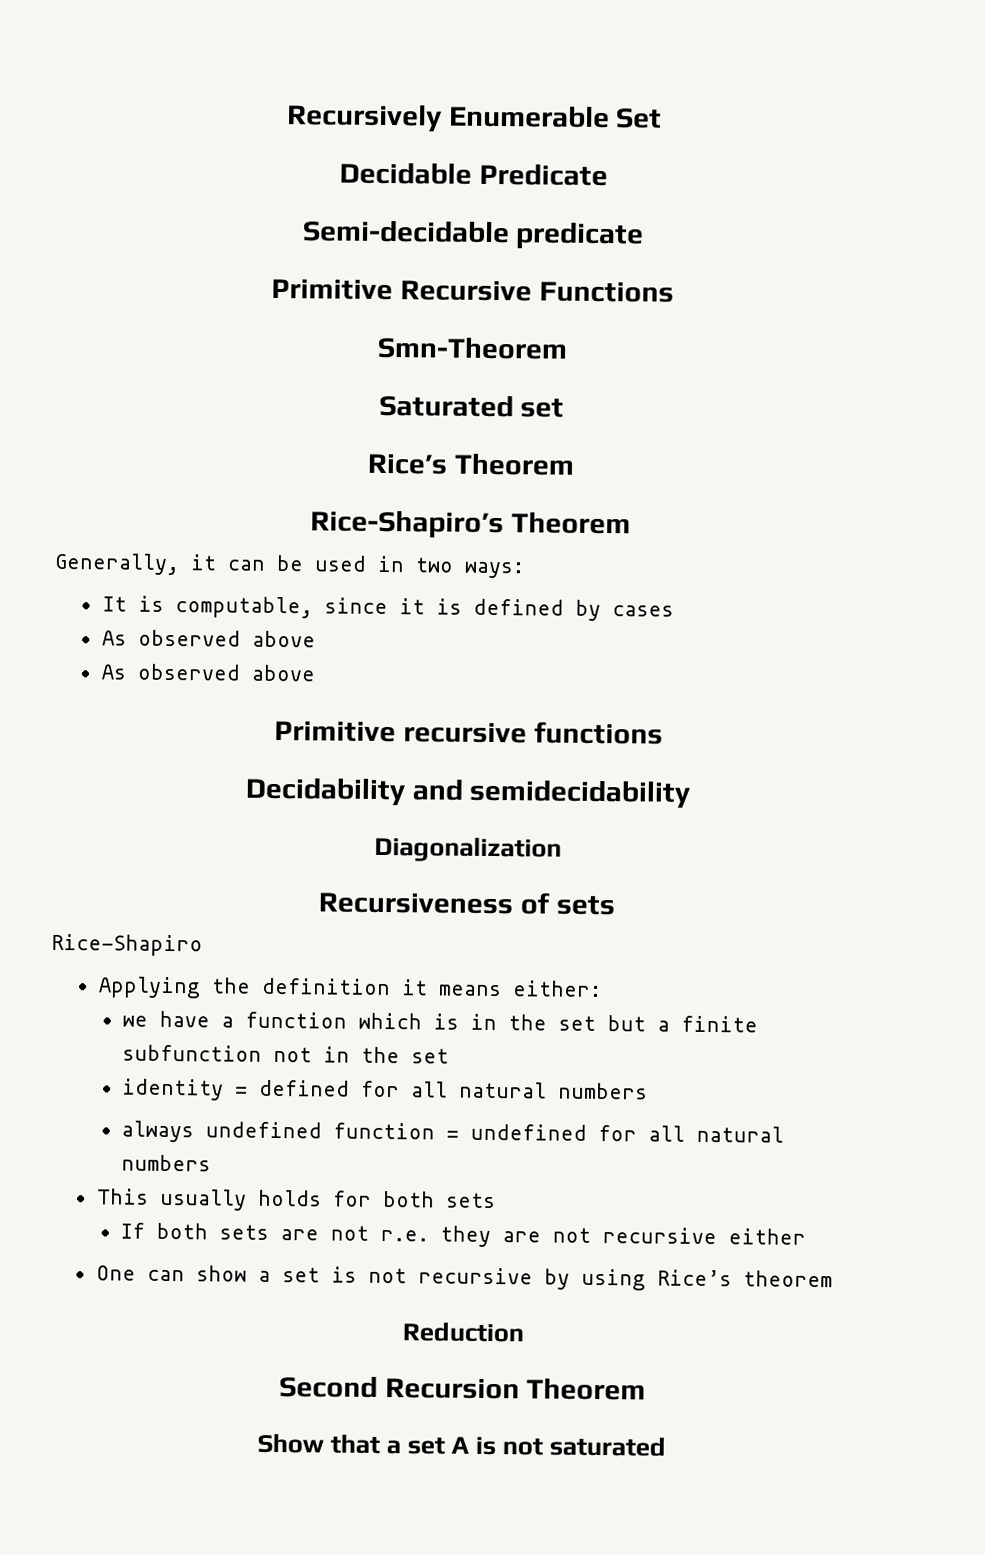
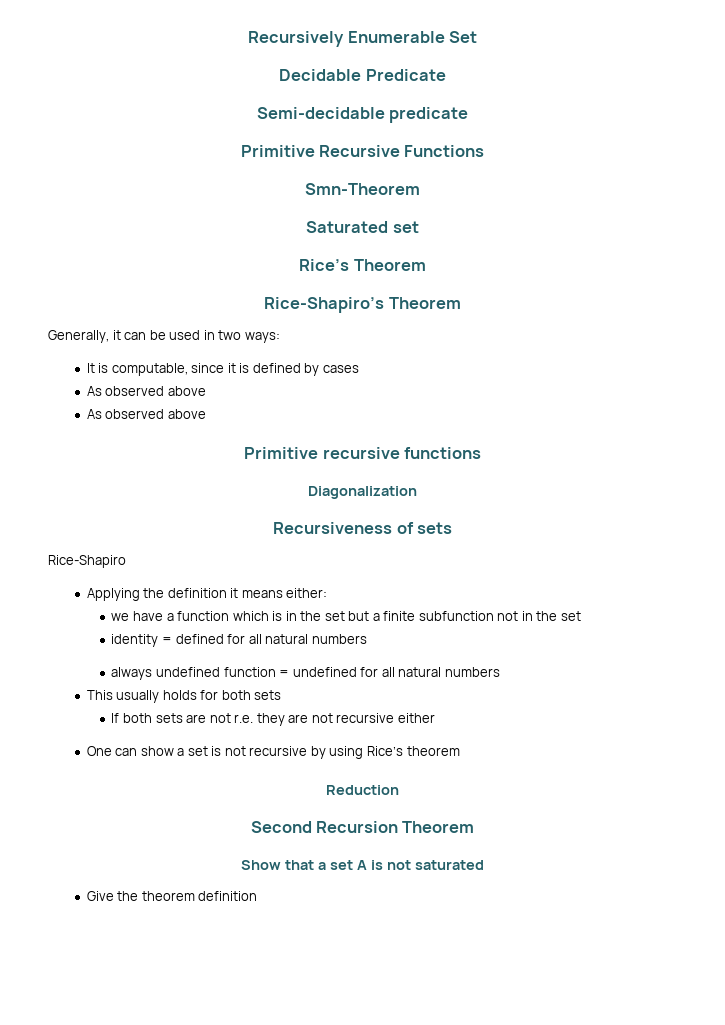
[244,777,691,808] // Decidability and semidecidability -> (481, 453) none
(666, 1446) none -> [86,891,258,901] // Give the theorem definition

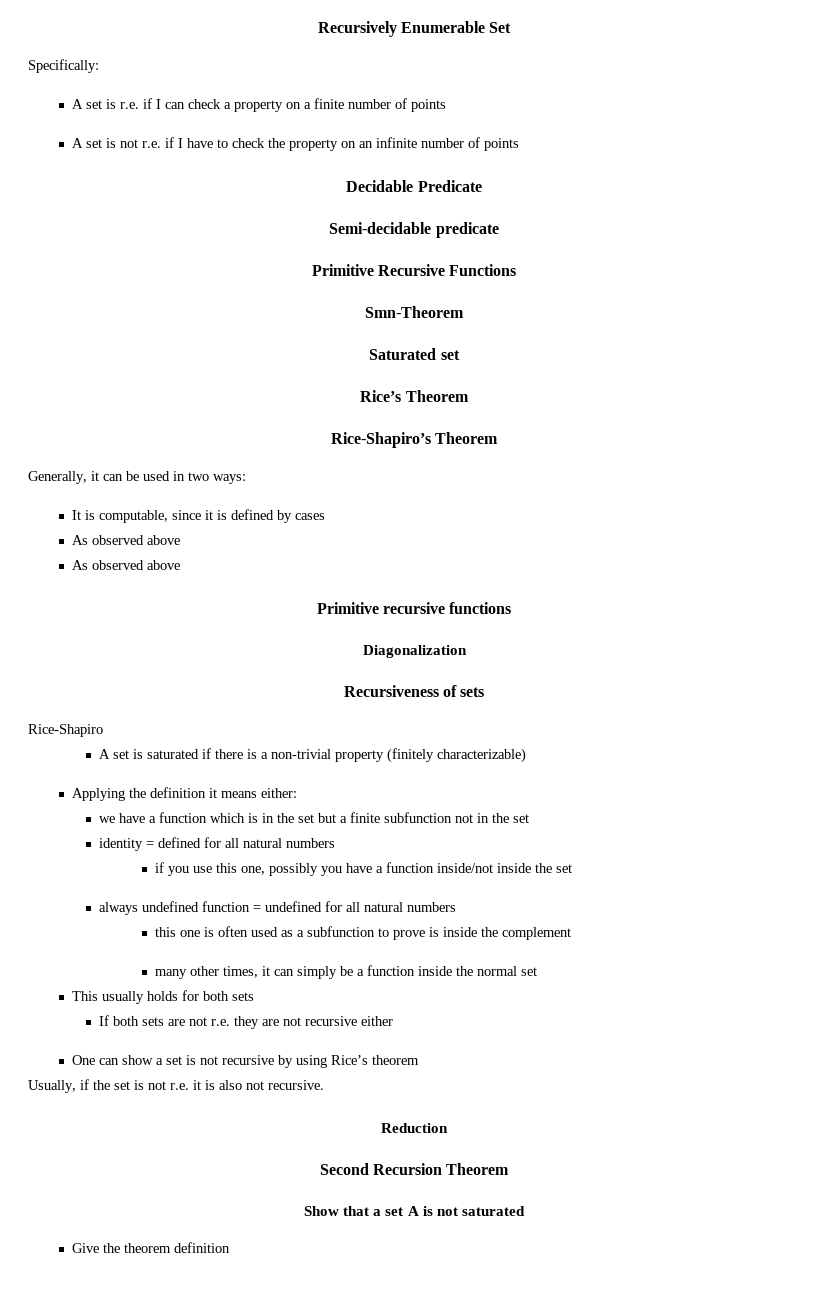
(477, 37) none -> [28,59,99,73] [71,98,446,112] [71,137,519,151] // Specifically: // A set is r.e. if I can check a property on a finite number of points // A set is not r.e. if I have to check the property on an infinite number of points
(126, 561) none -> [99,748,527,763] // A set is saturated if there is a non-trivial property (finitely characterizable)
(367, 639) none -> [154,862,572,876] // if you use this one, possibly you have a function inside/not inside the set
(500, 672) none -> [154,926,571,940] [154,965,537,979] // this one is often used as a subfunction to prove is inside the complement // many other times, it can simply be a function inside the normal set
(460, 751) none -> [28,1079,324,1093] // Usually, if the set is not r.e. it is also not recursive.

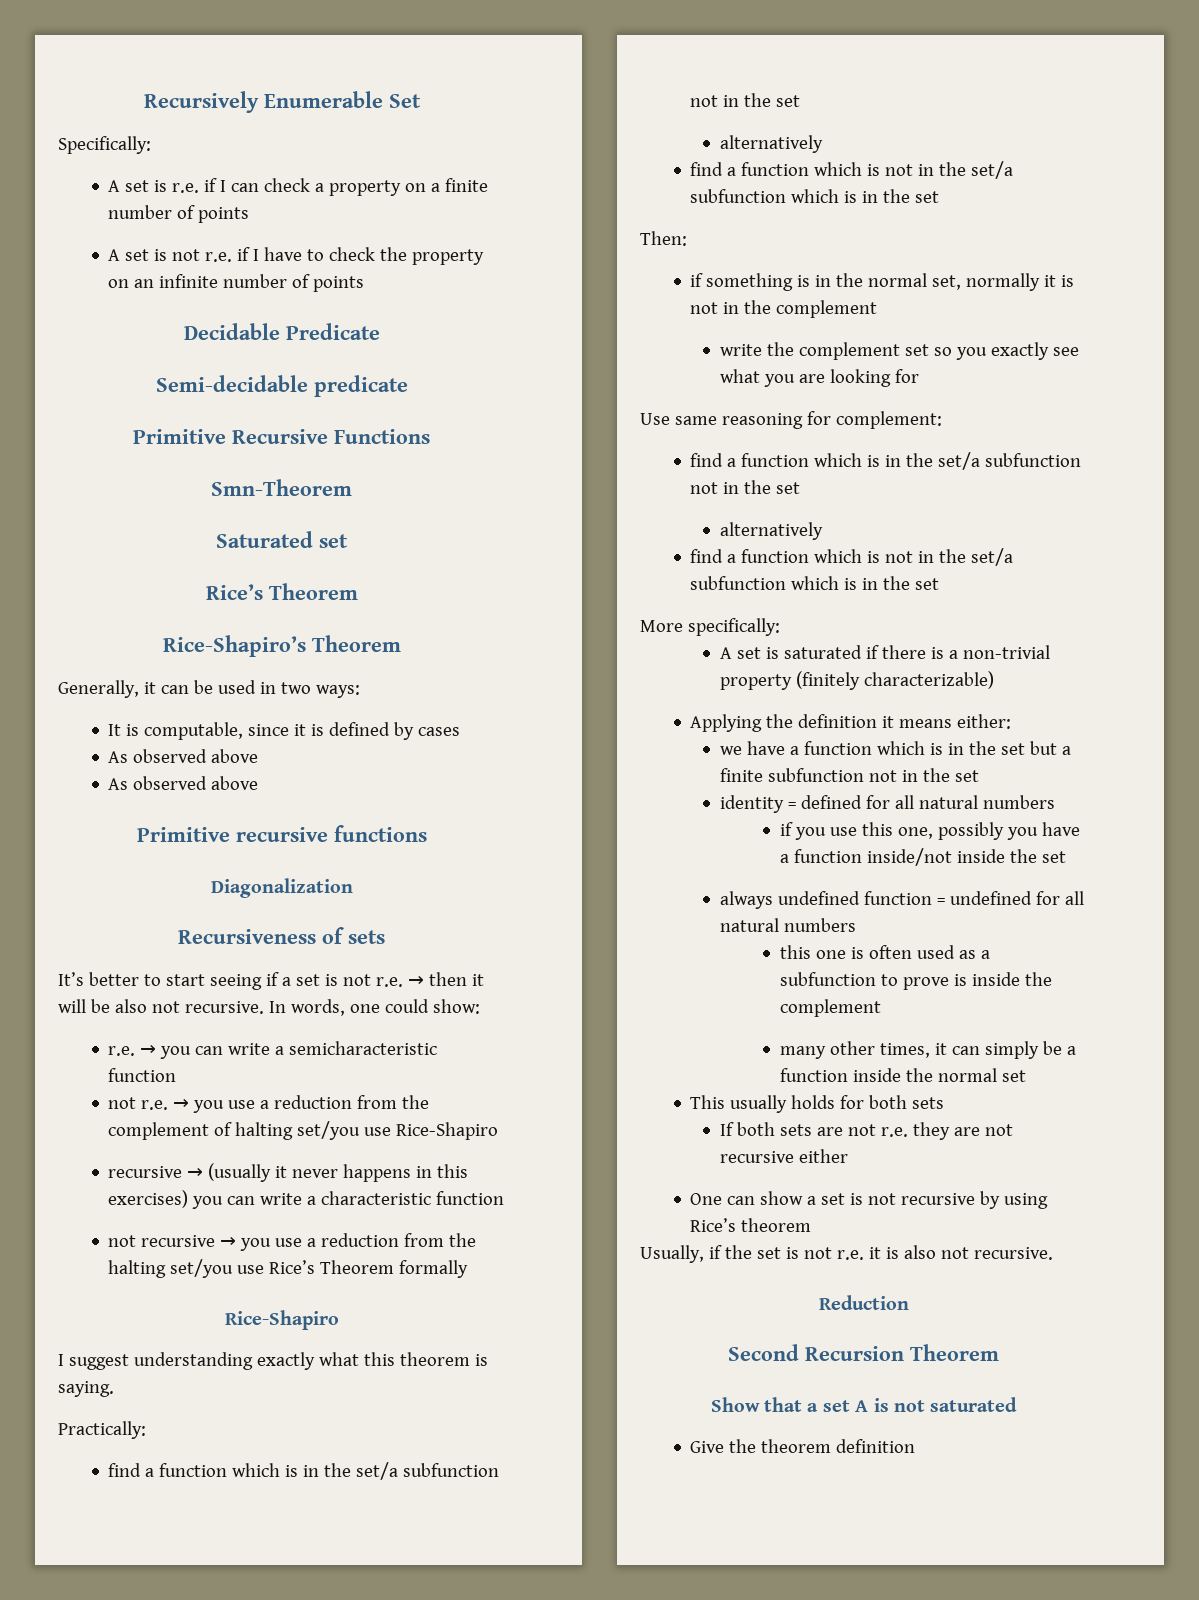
[28,724,103,737] Rice-Shapiro -> [58,972,484,990] [58,999,480,1016] [108,1041,438,1059] [108,1068,177,1082] [108,1095,430,1113] [108,1121,499,1140] [108,1163,469,1182] [108,1190,505,1209] [108,1233,477,1251] [108,1259,469,1278] [224,1310,339,1330] [58,1352,488,1370] [58,1381,114,1397] [58,1421,146,1439] [108,1462,500,1480] [690,93,801,107] [720,135,824,153] [690,161,1014,179] [690,189,940,203] [640,231,687,246] [690,273,1075,291] [690,300,878,318] [720,342,1080,360] [720,369,920,387] [640,411,942,429] [690,452,1082,470] [690,480,801,494] [720,522,824,540] [690,548,1014,566] [690,576,940,590] [640,618,780,636] It’s better to start seeing if a set is not r.e. → then it will be also not recursive. In words, one could show: // r.e. → you can write a semicharacteristic function // not r.e. → you use a reduction from the complement of halting set/you use Rice-Shapiro // recursive → (usually it never happens in this exercises) you can write a characteristic function // not recursive → you use a reduction from the halting set/you use Rice’s Theorem formally // Rice-Shapiro // I suggest understanding exactly what this theorem is saying. // Practically: // find a function which is in the set/a subfunction not in the set // alternatively // find a function which is not in the set/a subfunction which is in the set // Then: // if something is in the normal set, normally it is not in the complement // write the complement set so you exactly see what you are looking for // Use same reasoning for complement: // find a function which is in the set/a subfunction not in the set // alternatively // find a function which is not in the set/a subfunction which is in the set // More specifically:

